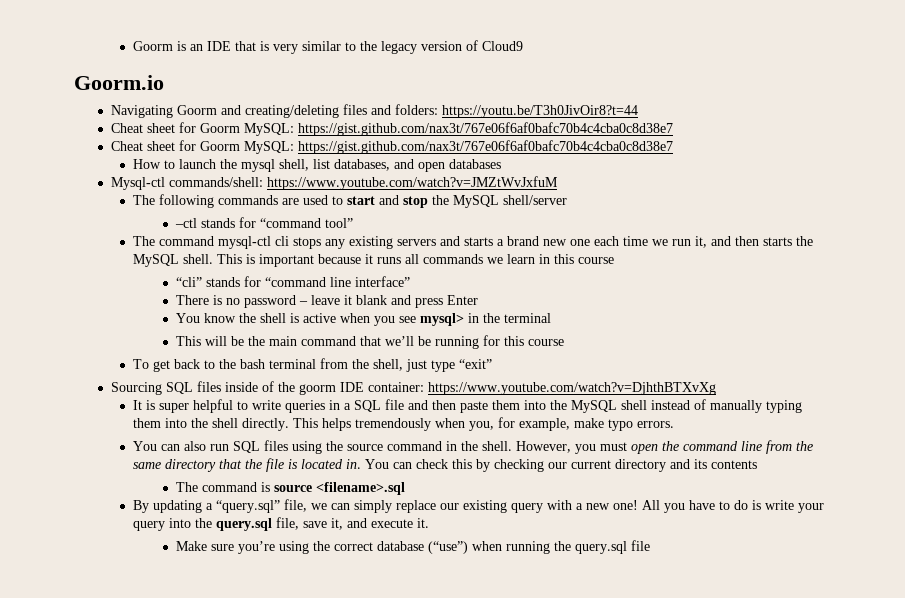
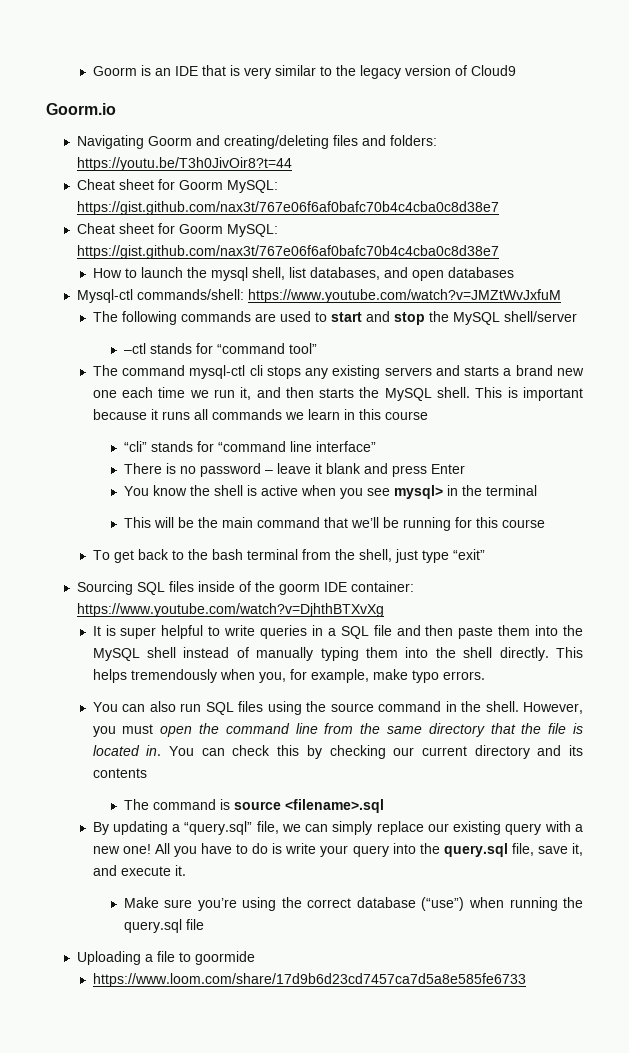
(651, 545) none -> [77,951,256,965] [92,973,526,987] // Uploading a file to goormide // https://www.loom.com/share/17d9b6d23cd7457ca7d5a8e585fe6733

